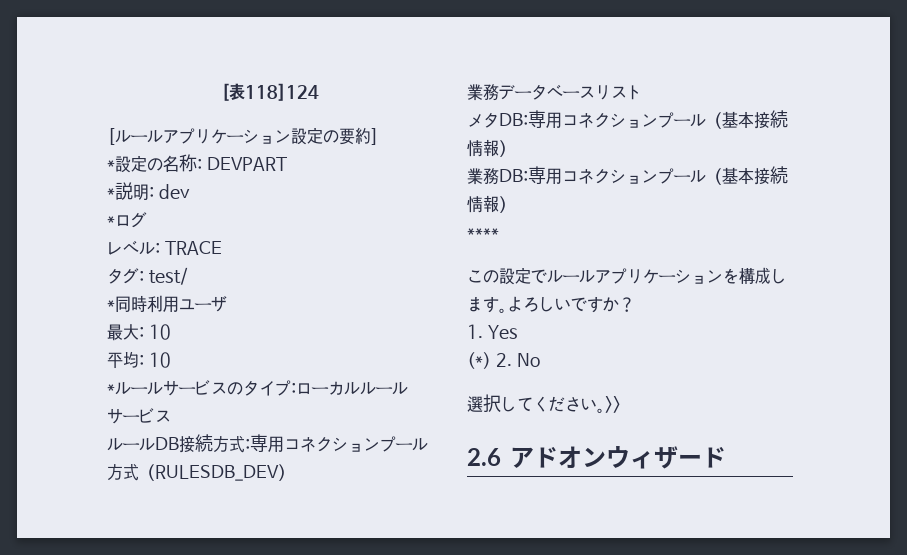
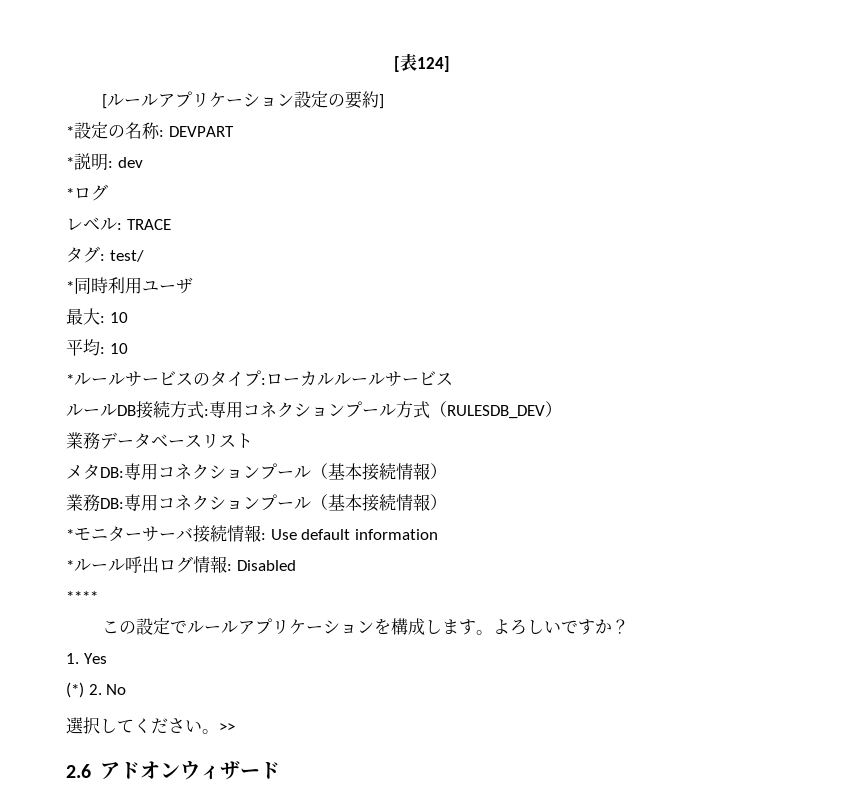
[245,83,319,101] 118]124 -> [416,56,450,72] 124]
(515, 204) none -> [66,525,438,543] [66,556,296,573] // *モニターサーバ接続情報: Use default information // *ルール呼出ログ情報: Disabled

